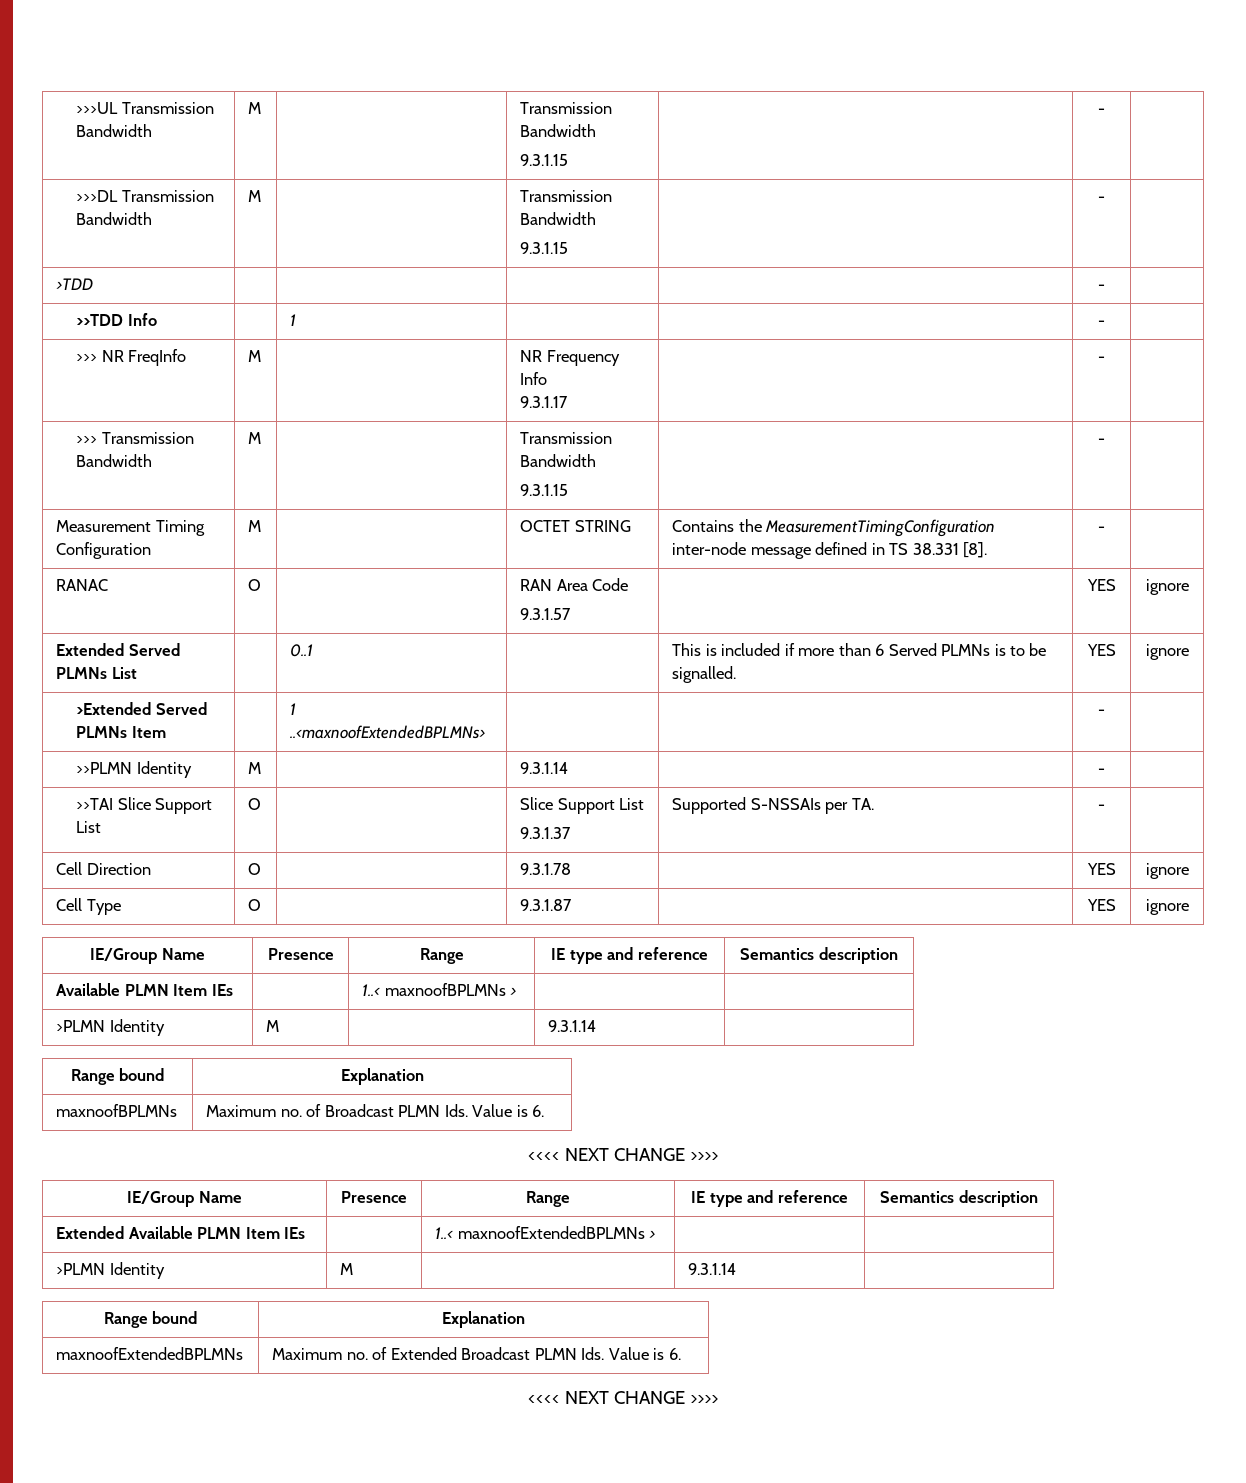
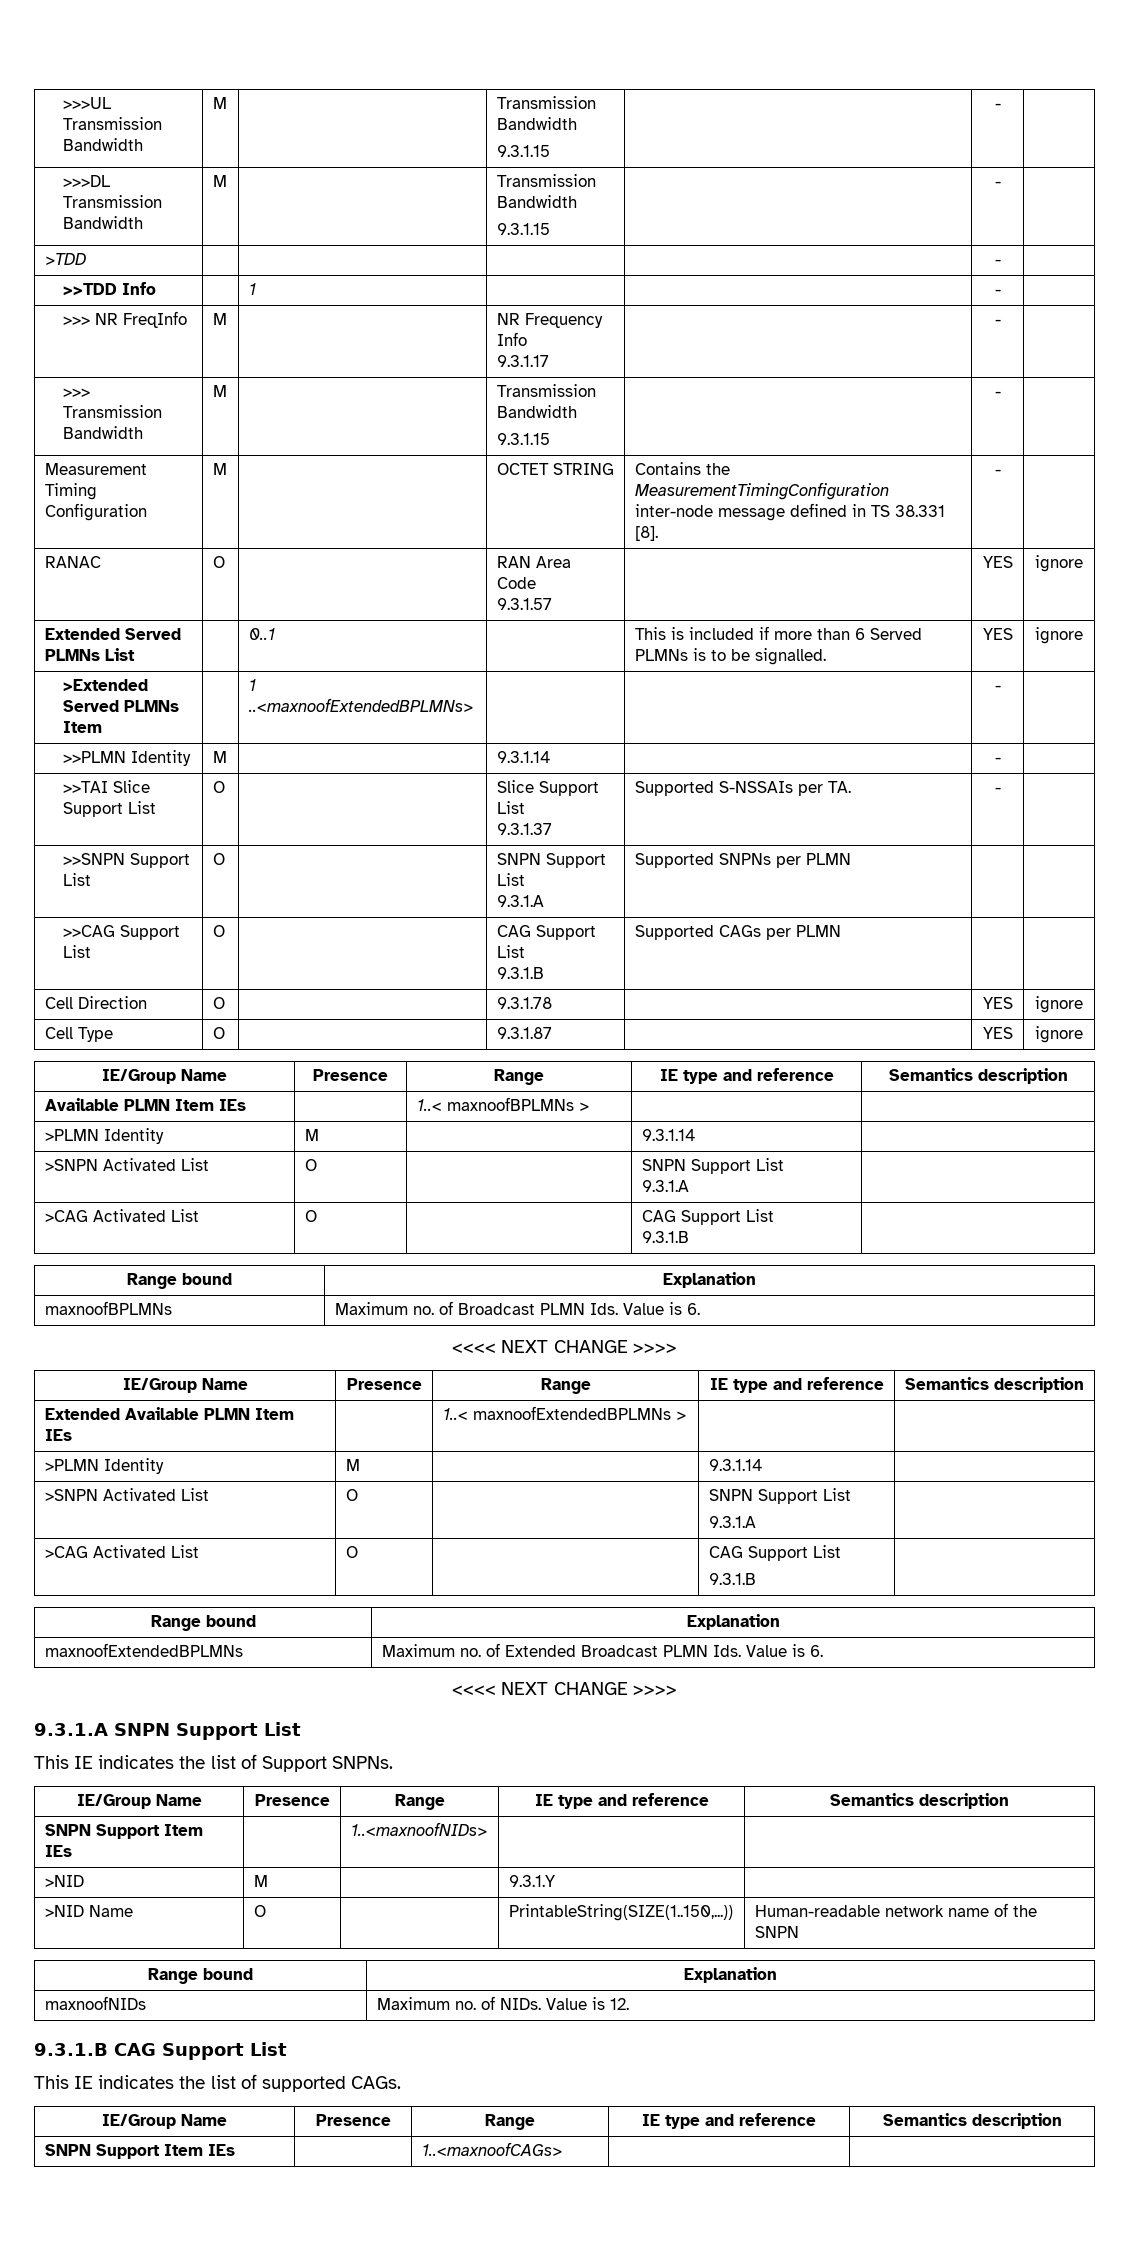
(1105, 807) none -> [63,853,191,868] [63,873,92,886] [212,853,225,865] [496,853,606,868] [496,873,525,886] [496,895,544,907] [634,853,851,868] [63,925,181,940] [63,945,92,958] [212,925,225,937] [496,925,596,940] [496,945,525,958] [496,967,544,979] [634,925,841,940] // >>SNPN Support List | O | | SNPN Support List // 9.3.1.A | Supported SNPNs per PLMN | | // >>CAG Support List | O | | CAG Support List // 9.3.1.B | Supported CAGs per PLMN | |
(597, 1026) none -> [44,1158,209,1171] [304,1159,317,1171] [641,1158,784,1174] [641,1180,689,1192] [44,1209,199,1222] [304,1210,317,1222] [641,1209,774,1225] [641,1231,689,1243] // >SNPN Activated List | O | | SNPN Support List // 9.3.1.A | // >CAG Activated List | O | | CAG Support List // 9.3.1.B |
(737, 1269) none -> [44,1488,209,1501] [345,1489,358,1501] [708,1488,851,1504] [708,1516,756,1528] [44,1545,199,1558] [345,1546,358,1558] [708,1545,841,1561] [708,1573,756,1585] // >SNPN Activated List | O | | SNPN Support List // 9.3.1.A | // >CAG Activated List | O | | CAG Support List // 9.3.1.B |
(718, 1399) none -> [34,1722,301,1740] [34,1754,393,1772] [76,1794,202,1809] [254,1794,330,1806] [394,1794,445,1810] [534,1793,709,1809] [830,1793,1009,1809] [44,1824,203,1839] [44,1845,72,1857] [350,1822,487,1836] [44,1875,84,1887] [253,1875,268,1887] [508,1875,555,1887] [44,1905,133,1917] [253,1905,266,1917] [508,1904,733,1921] [754,1903,1037,1917] [754,1926,799,1938] [148,1968,253,1984] [684,1967,777,1983] [44,1996,146,2010] [376,1996,629,2010] [34,2042,287,2060] [34,2074,401,2092] [102,2114,227,2129] [315,2114,391,2126] [485,2114,535,2130] [642,2113,816,2129] [882,2113,1062,2129] [44,2144,235,2159] [421,2142,562,2156] // 9.3.1.A SNPN Support List // This IE indicates the list of Support SNPNs. // IE/Group Name | Presence | Range | IE type and reference | Semantics description // SNPN Support Item IEs | | 1..<maxnoofNIDs> | | // >NID | M | | 9.3.1.Y | // >NID Name | O | | PrintableString(SIZE(1..150,...)) | Human-readable network name of the SNPN // Range bound | Explanation // maxnoofNIDs | Maximum no. of NIDs. Value is 12. // 9.3.1.B CAG Support List // This IE indicates the list of supported CAGs. // IE/Group Name | Presence | Range | IE type and reference | Semantics description // SNPN Support Item IEs | | 1..<maxnoofCAGs> | |

